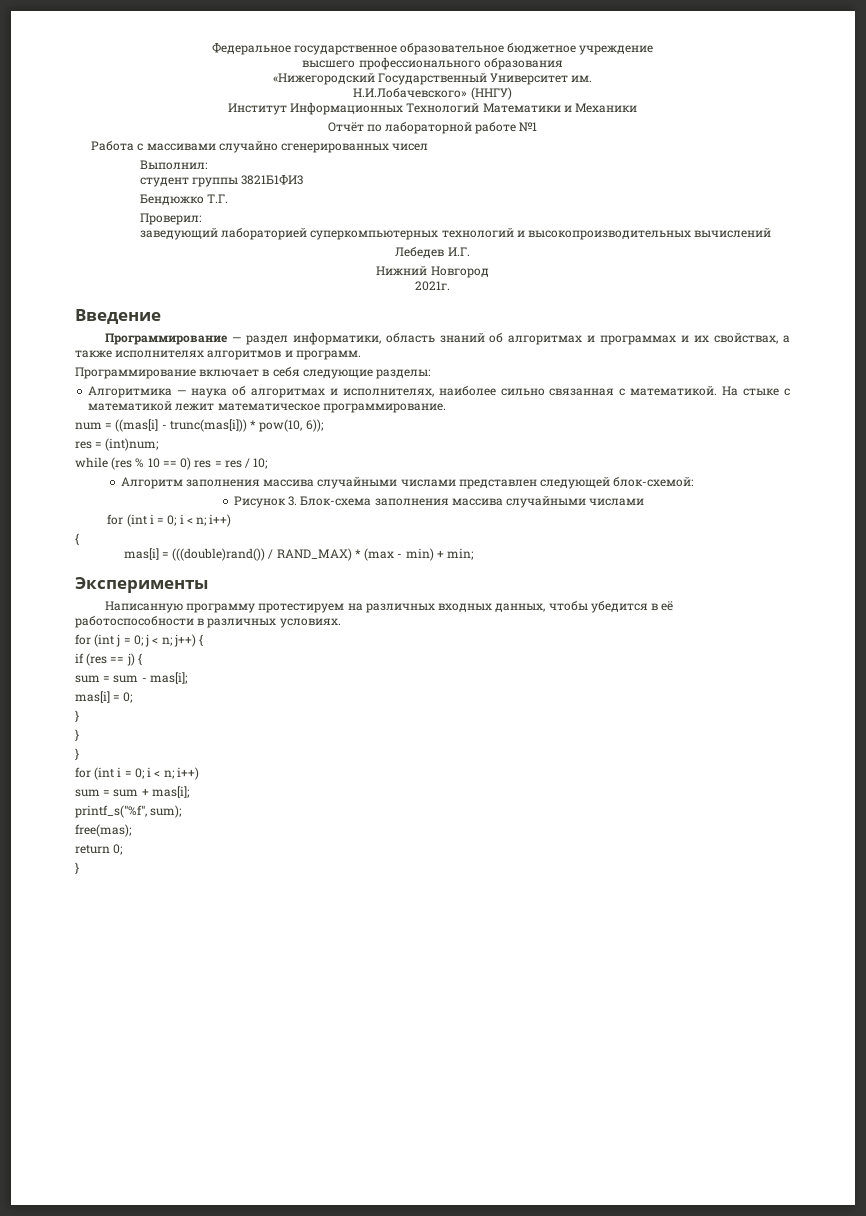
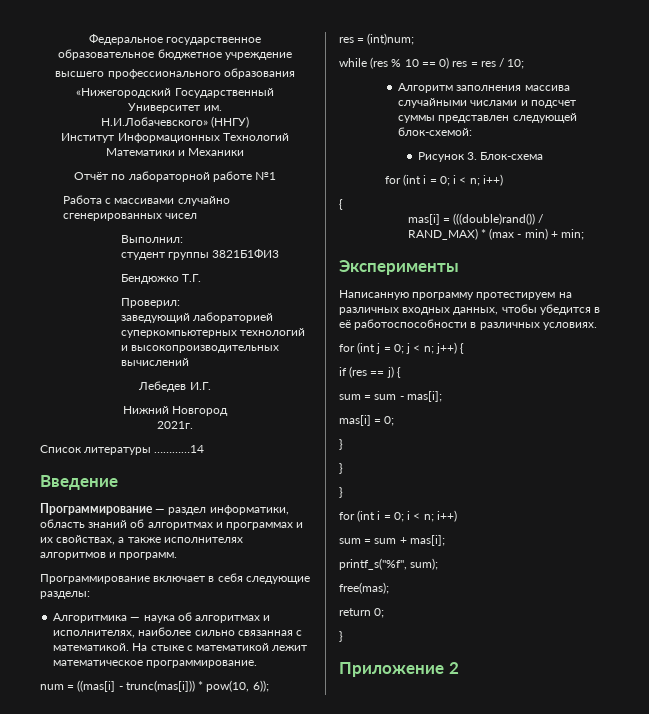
(450, 286) none -> [40,445,205,455] // Список литературы …………14
(456, 483) none -> [520,100,576,108] [398,115,436,123] и подсчет суммы
[374,495,645,508] заполнения массива случайными числами -> (544, 156) none
(79, 868) none -> [339,662,459,677] // Приложение 2

